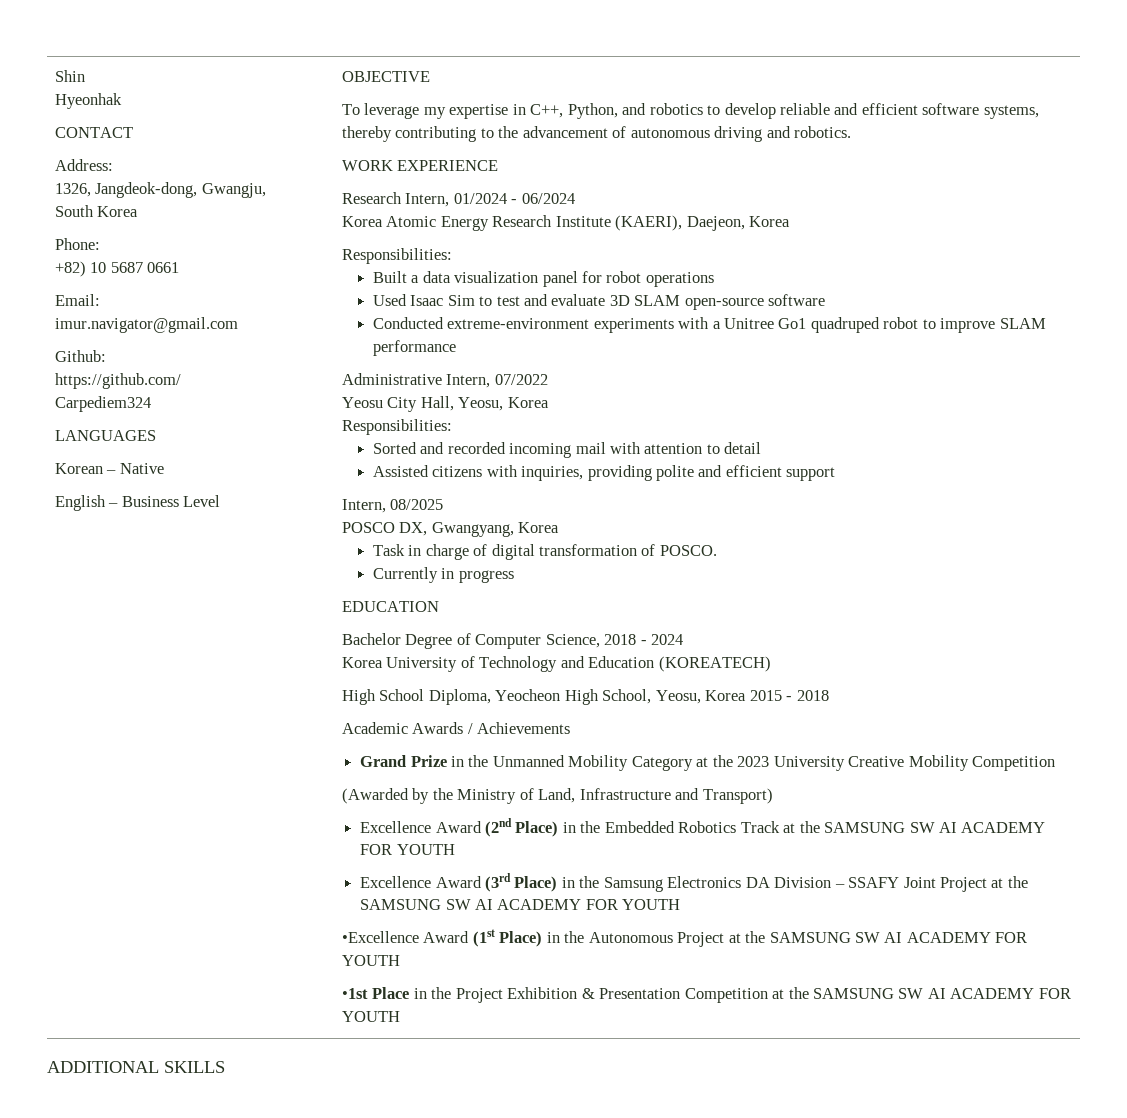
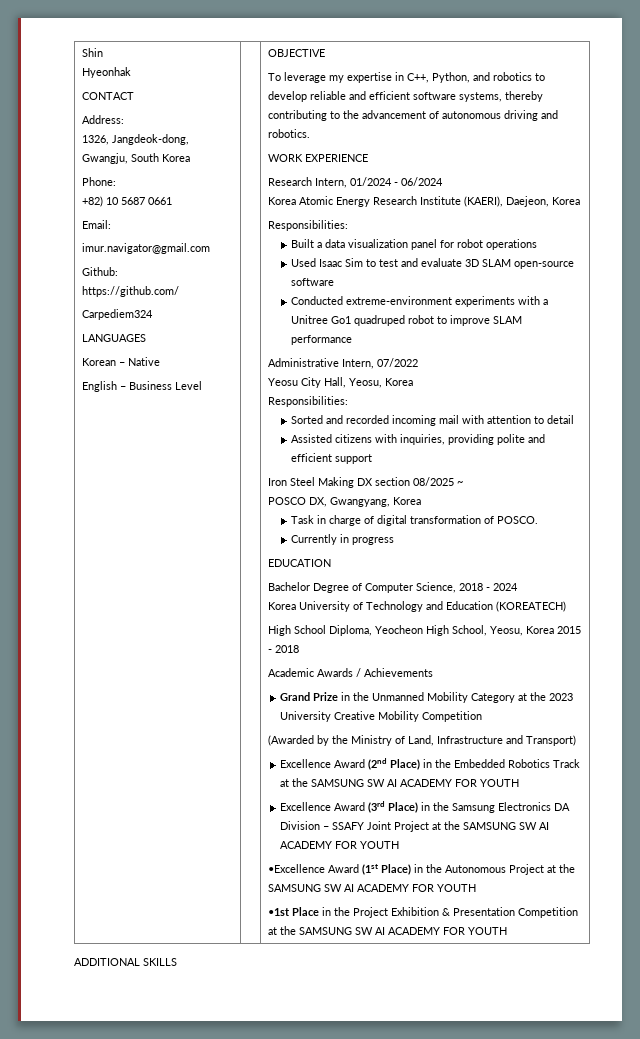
[341,499,386,513] Intern, -> [267,477,410,488] Iron Steel Making DX section
(444, 504) none -> [456,481,463,486] ~

